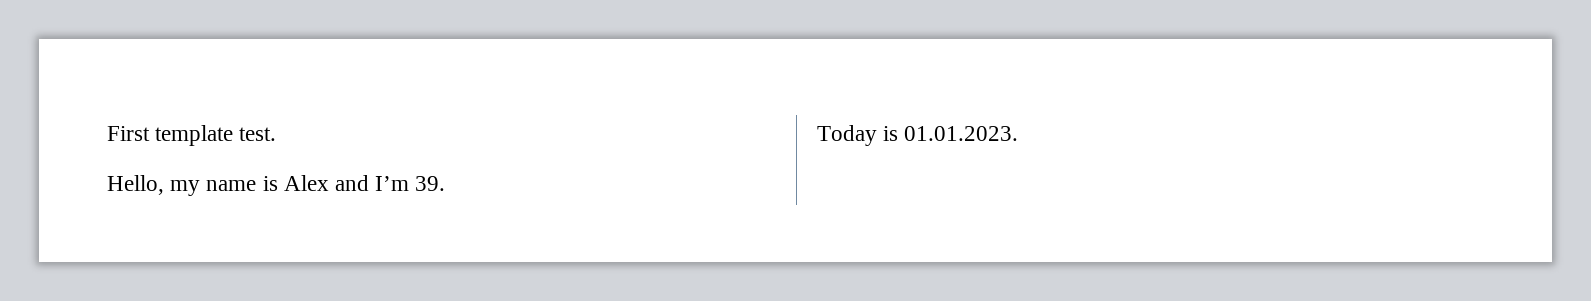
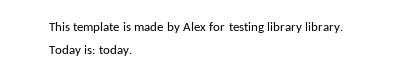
[107,125,277,146] [107,175,446,196] First template test. // Hello, my name is Alex and I’m 39. -> [49,22,344,33] This template is made by Alex for testing library library.
[883,126,1019,141] is 01.01.2023. -> [84,45,132,56] is: today.

